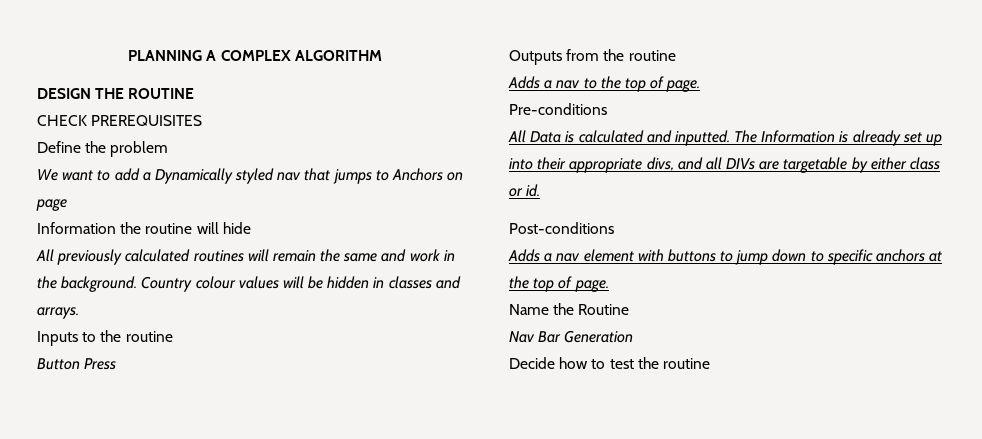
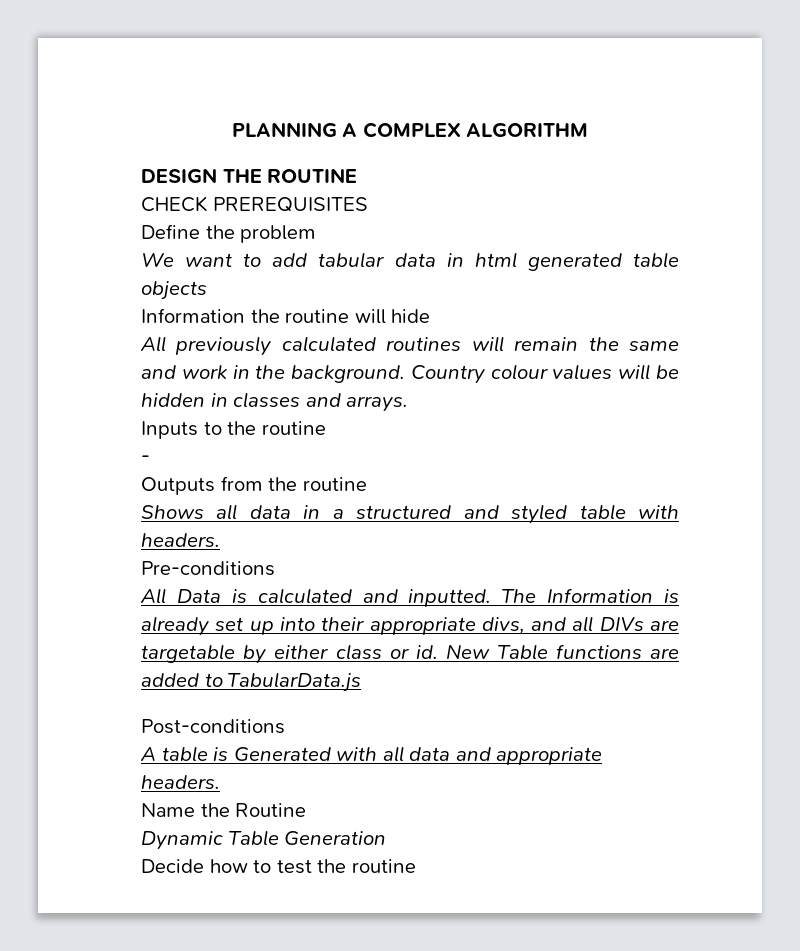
[142,168,464,184] [36,199,67,211] a Dynamically styled nav that jumps to Anchors on page -> [318,252,679,271] [141,281,207,300] tabular data in html generated table objects
[37,358,117,370] Button Press -> [141,455,150,463] -
[508,76,701,92] Adds a nav to the top of page. -> [141,504,680,524] [141,533,220,547] Shows all data in a structured and styled table with headers.
[509,222,614,234] [508,249,943,265] [509,276,609,292] // Post-conditions // Adds a nav element with buttons to jump down to specific anchors at the top of page. -> [446,644,679,660] [141,672,362,692] [141,719,285,734] [140,746,603,765] [141,775,220,789] New Table functions are added to TabularData.js // Post-conditions // A table is Generated with all data and appropriate headers.
[509,331,562,343] Nav Bar -> [141,830,279,850] Dynamic Table

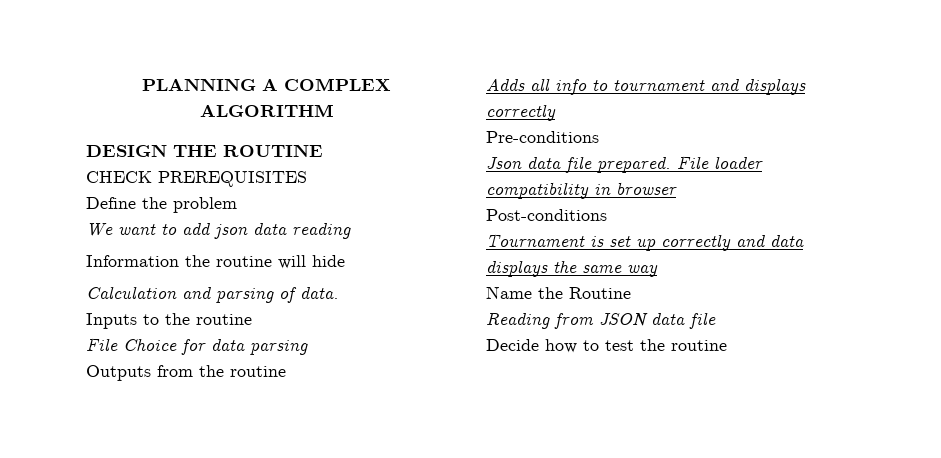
[318,252,679,271] [141,281,207,300] tabular data in html generated table objects -> [214,222,351,239] json data reading
[140,336,679,356] [141,364,679,384] [141,392,409,412] All previously calculated routines will remain the same and work in the background. Country colour values will be hidden in classes and arrays. -> [86,286,339,303] Calculation and parsing of data.
[141,455,150,463] - -> [86,338,308,355] File Choice for data parsing
[141,504,680,524] [141,533,220,547] [141,561,275,576] [140,588,679,607] [141,616,679,636] [141,644,679,664] [141,672,362,692] [141,719,285,734] [140,746,603,765] [141,775,220,789] [141,803,307,817] [141,830,387,850] Shows all data in a structured and styled table with headers. // Pre-conditions // All Data is calculated and inputted. The Information is already set up into their appropriate divs, and all DIVs are targetable by either class or id. New Table functions are added to TabularData.js // Post-conditions // A table is Generated with all data and appropriate headers. // Name the Routine // Dynamic Table Generation -> [486,78,806,95] [486,104,556,121] [486,131,599,143] [486,156,763,173] [486,182,677,199] [486,209,607,221] [486,234,804,251] [486,260,658,277] [486,286,631,299] [486,312,716,329] Adds all info to tournament and displays correctly // Pre-conditions // Json data file prepared. File loader compatibility in browser // Post-conditions // Tournament is set up correctly and data displays the same way // Name the Routine // Reading from JSON data file

